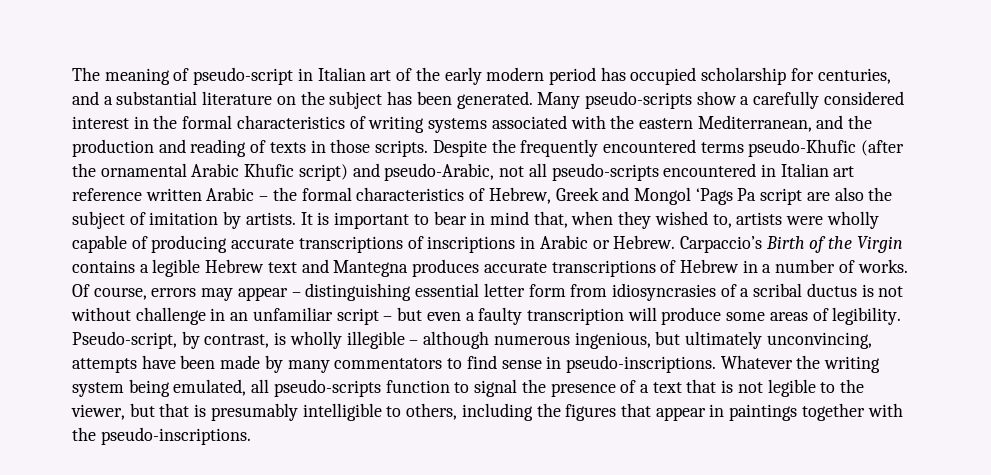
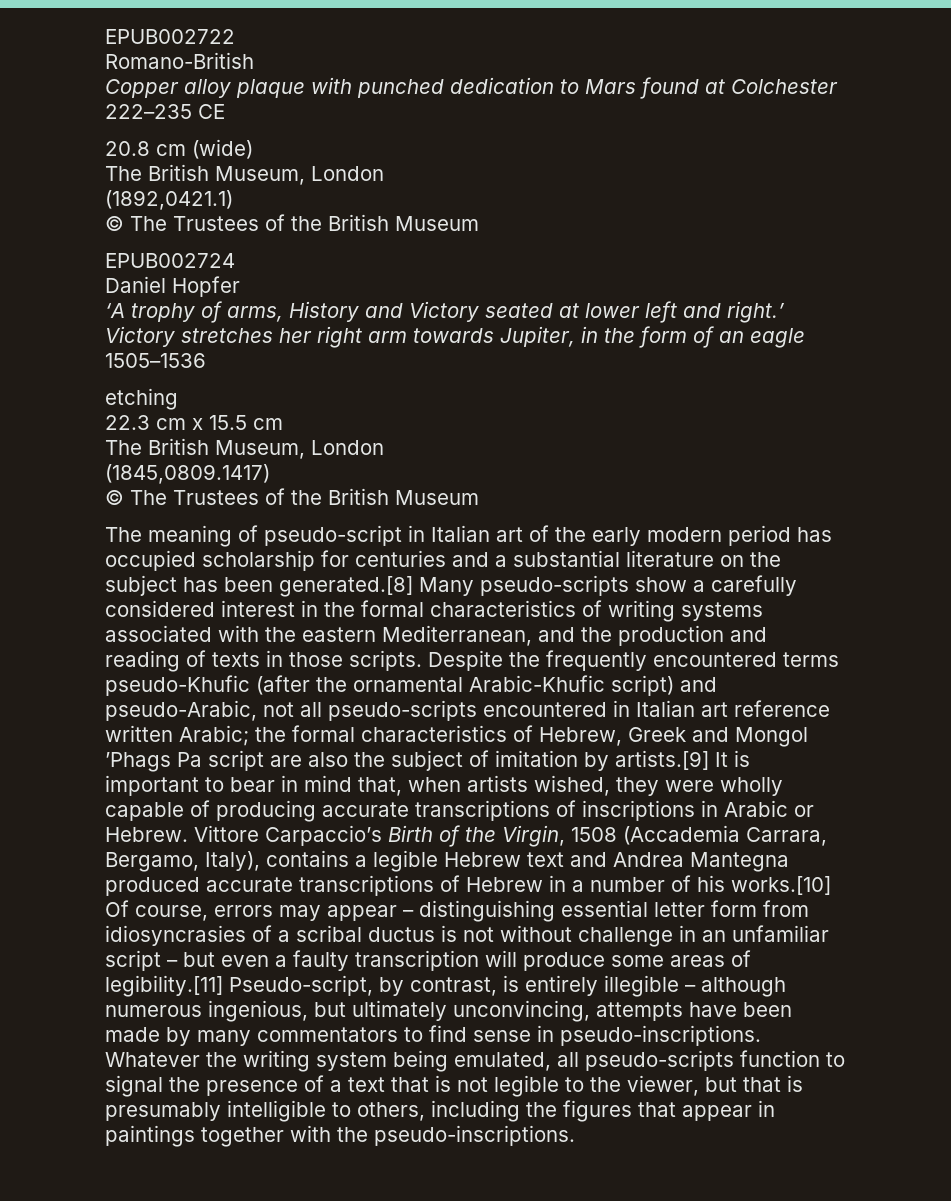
(72, 74) none -> [105,29,235,44] [105,52,254,69] [105,77,838,99] [105,104,225,119] [105,139,253,159] [105,164,384,185] [105,190,233,210] [105,214,479,231] [105,253,235,268] [105,276,240,297] [105,301,785,323] [105,326,805,348] [105,353,206,368] [105,388,178,410] [105,415,283,430] [105,438,384,459] [105,464,270,484] [105,488,479,505] EPUB002722 // Romano-British // Copper alloy plaque with punched dedication to Mars found at Colchester 222–235 CE // 20.8 cm (wide) // The British Museum, London // (1892,0421.1) // © The Trustees of the British Museum // EPUB002724 // Daniel Hopfer // ‘A trophy of arms, History and Victory seated at lower left and right.’ Victory stretches her right arm towards Jupiter, in the form of an eagle 1505–1536 // etching // 22.3 cm x 15.5 cm // The British Museum, London // (1845,0809.1417) // © The Trustees of the British Museum //
[817,68,891,84] centuries, -> [355,550,446,567] centuries
[456,91,533,109] generated. -> [279,576,413,597] generated.[8]
[191,163,295,177] Arabic Khufic -> [469,675,605,692] Arabic-Khufic
[206,187,269,201] Arabic – -> [179,725,249,746] Arabic;
[695,188,733,205] ‘Pags -> [105,752,171,772] ’Phags
[245,212,296,225] artists. -> [615,750,709,770] artists.[9]
[618,211,783,229] they wished to, artists -> [467,775,659,796] artists wished, they
(676, 242) none -> [194,825,259,842] Vittore
[856,236,903,253] Virgin -> [502,825,827,847] [105,851,260,872] Virgin, 1508 (Accademia Carrara, Bergamo, Italy),
[333,259,480,277] Mantegna produces -> [613,852,789,872] [105,877,200,896] Andrea Mantegna produced
[857,259,908,273] works. -> [697,875,831,895] his works.[10]
[832,307,902,325] legibility. -> [105,975,223,997] legibility.[11]
[289,331,342,349] wholly -> [525,975,598,996] entirely

